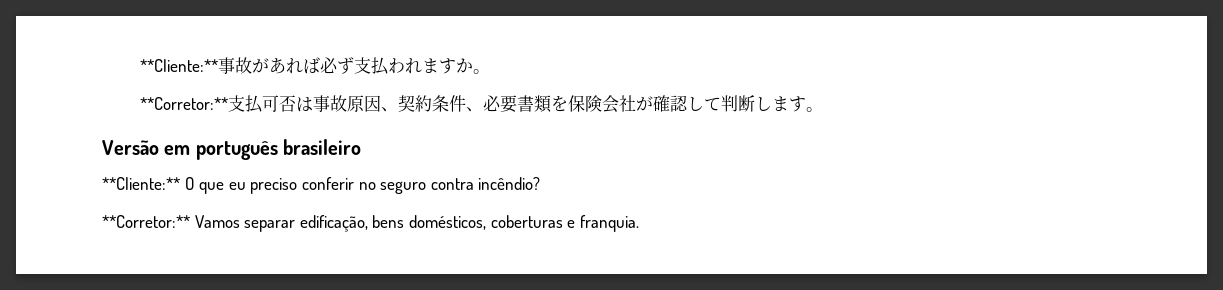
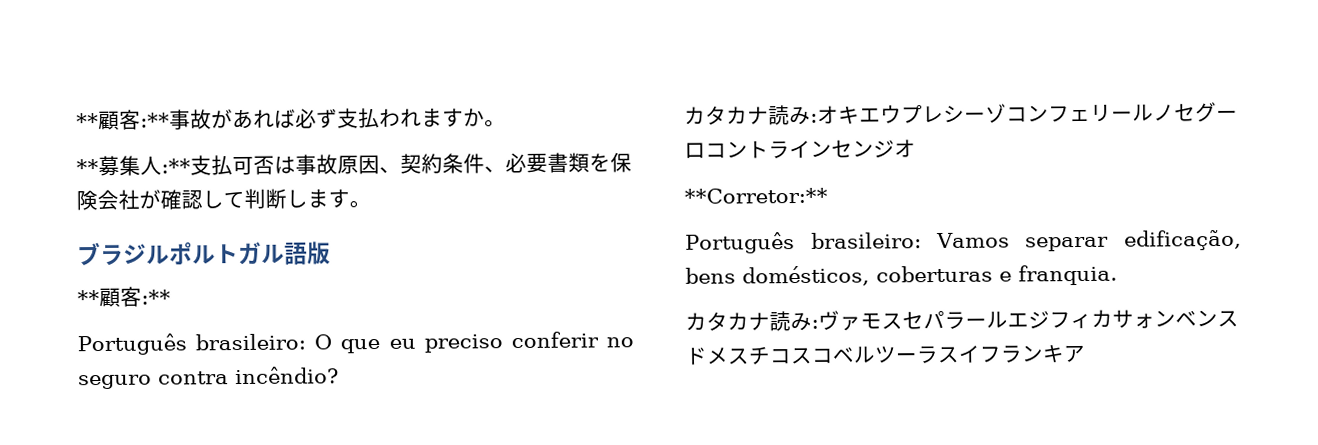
[140,59,219,72] **Cliente:** -> [76,109,170,131] **顧客:**
[140,97,229,110] **Corretor:** -> [76,155,191,177] **募集人:**
[102,139,362,160] [102,177,180,190] Versão em português brasileiro // **Cliente:** -> [77,241,331,266] [77,286,171,308] [77,333,307,356] ブラジルポルトガル語版 // **顧客:** // Português brasileiro:
[102,215,190,228] // **Corretor:** -> [684,102,1238,126] [684,139,916,159] [684,187,828,204] [685,232,922,254] // カタカナ読み:オキエウプレシーゾコンフェリールノセグーロコントラインセンジオ // **Corretor:** // Português brasileiro:
(639, 223) none -> [685,309,1239,332] [685,344,1086,365] // カタカナ読み:ヴァモスセパラールエジフィカサォンベンスドメスチコスコベルツーラスイフランキア

